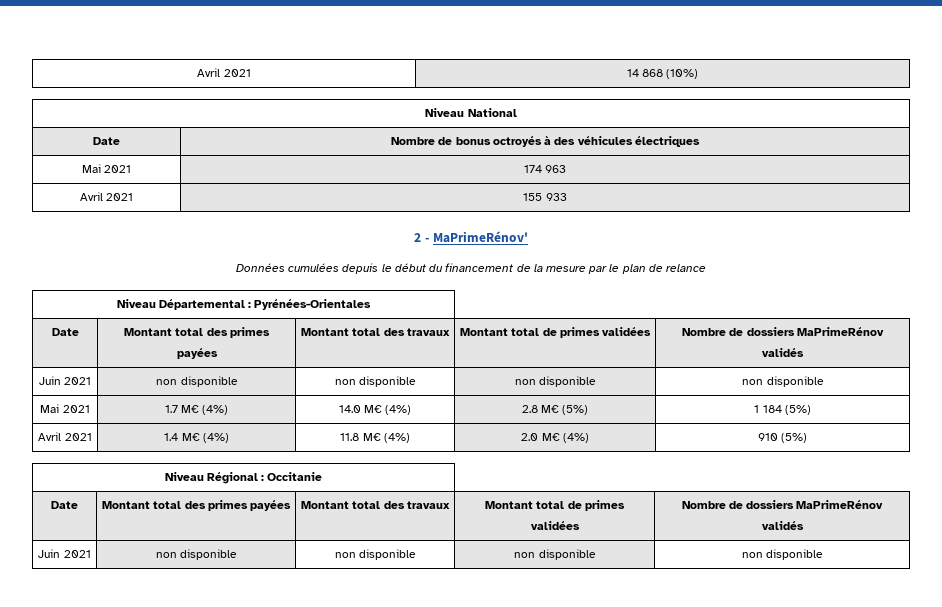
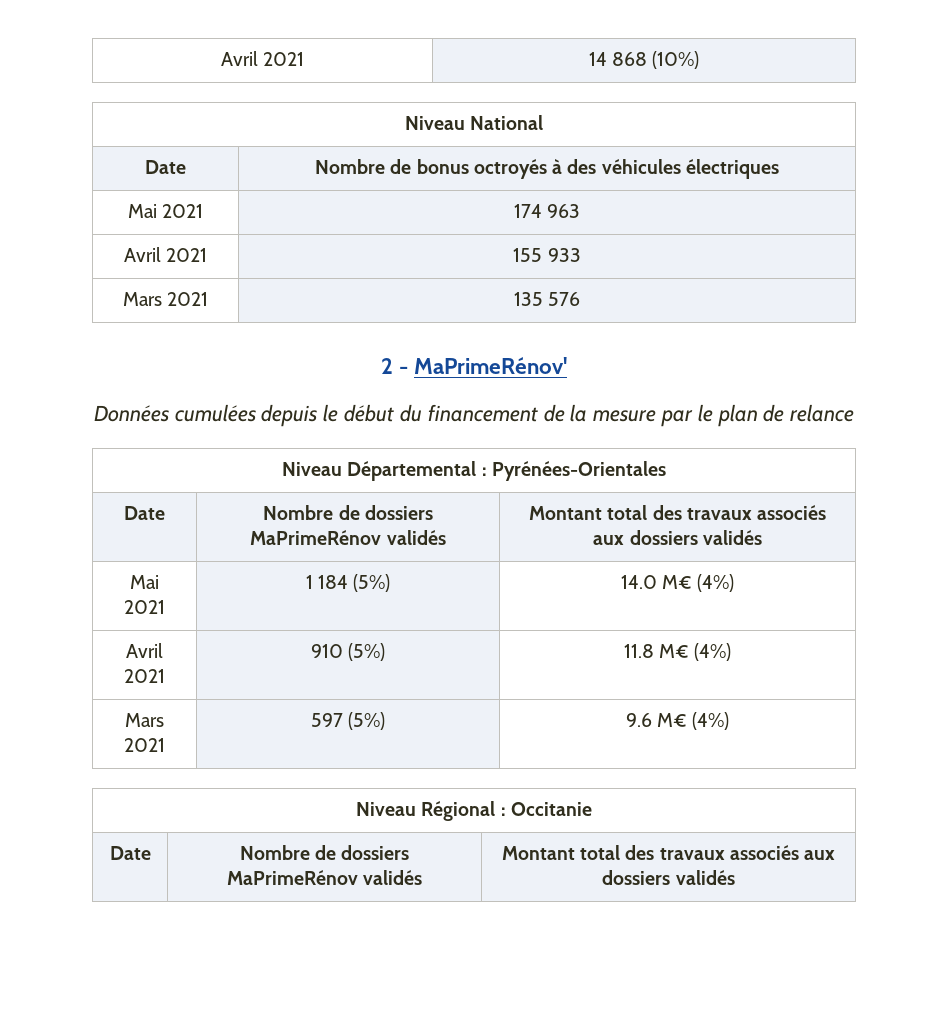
(567, 197) none -> [122,292,209,306] [513,292,581,306] // Mars 2021 | 135 576
[124,327,270,338] [176,348,218,359] [301,328,450,336] [460,327,651,338] [682,327,884,336] [762,348,804,357] [38,376,92,385] [156,376,238,387] [334,376,417,387] [514,376,597,387] [742,376,824,387] [40,404,90,413] [164,405,229,415] Montant total des primes payées | Montant total des travaux | Montant total de primes validées | Nombre de dossiers MaPrimeRénov validés // Juin 2021 | non disponible | non disponible | non disponible | non disponible // Mai 2021 | 1.7 M€ (4%) -> [263,505,433,520] [250,530,446,545] [528,505,827,520] [593,530,762,545] [130,575,159,589] [124,600,165,614] [305,574,391,592] Nombre de dossiers MaPrimeRénov validés | Montant total des travaux associés aux dossiers validés // Mai 2021 | 1 184 (5%)
[521,405,589,415] [754,405,811,415] [38,432,92,441] [164,433,229,443] | 2.8 M€ (5%) | 1 184 (5%) // Avril 2021 | 1.4 M€ (4%) -> [126,643,164,658] [124,669,165,683] [310,643,386,661] // Avril 2021 | 910 (5%)
[521,433,589,443] [757,433,808,443] | 2.0 M€ (4%) | 910 (5%) -> [125,713,164,727] [124,738,165,752] [310,712,386,730] [625,712,730,730] // Mars 2021 | 597 (5%) | 9.6 M€ (4%)
[102,500,291,511] [301,501,450,509] [485,500,625,511] [530,521,580,530] [681,500,884,509] [761,521,804,530] [38,549,91,558] [155,549,238,560] [334,549,417,560] [514,549,596,560] [741,549,824,560] Montant total des primes payées | Montant total des travaux | Montant total de primes validées | Nombre de dossiers MaPrimeRénov validés // Juin 2021 | non disponible | non disponible | non disponible | non disponible -> [239,845,410,860] [226,870,423,885] [501,845,836,860] [602,870,735,885] Nombre de dossiers MaPrimeRénov validés | Montant total des travaux associés aux dossiers validés

